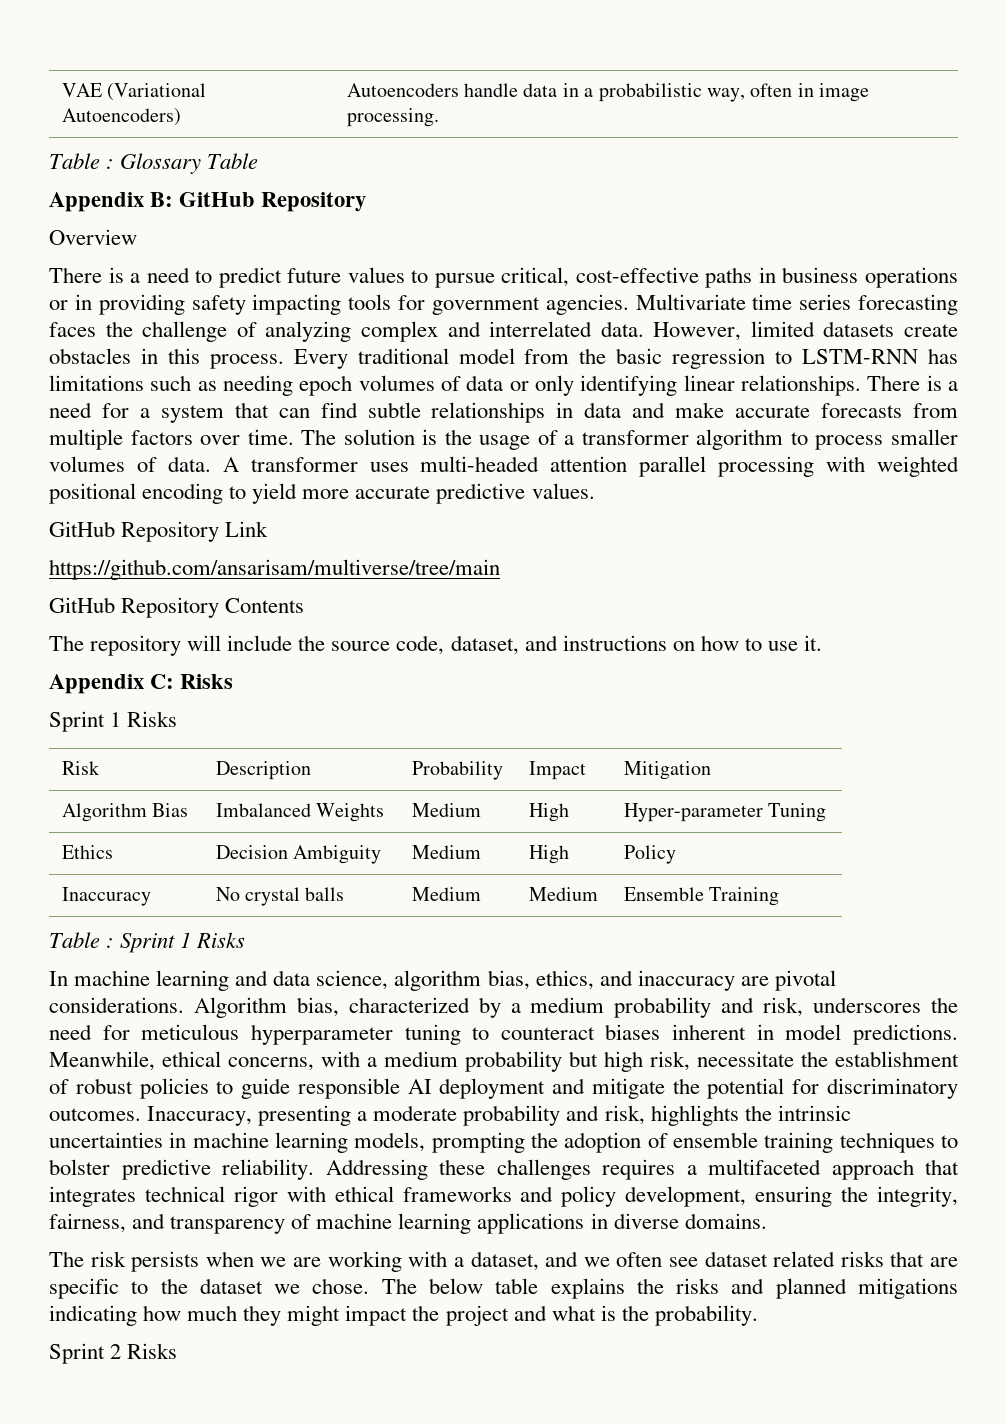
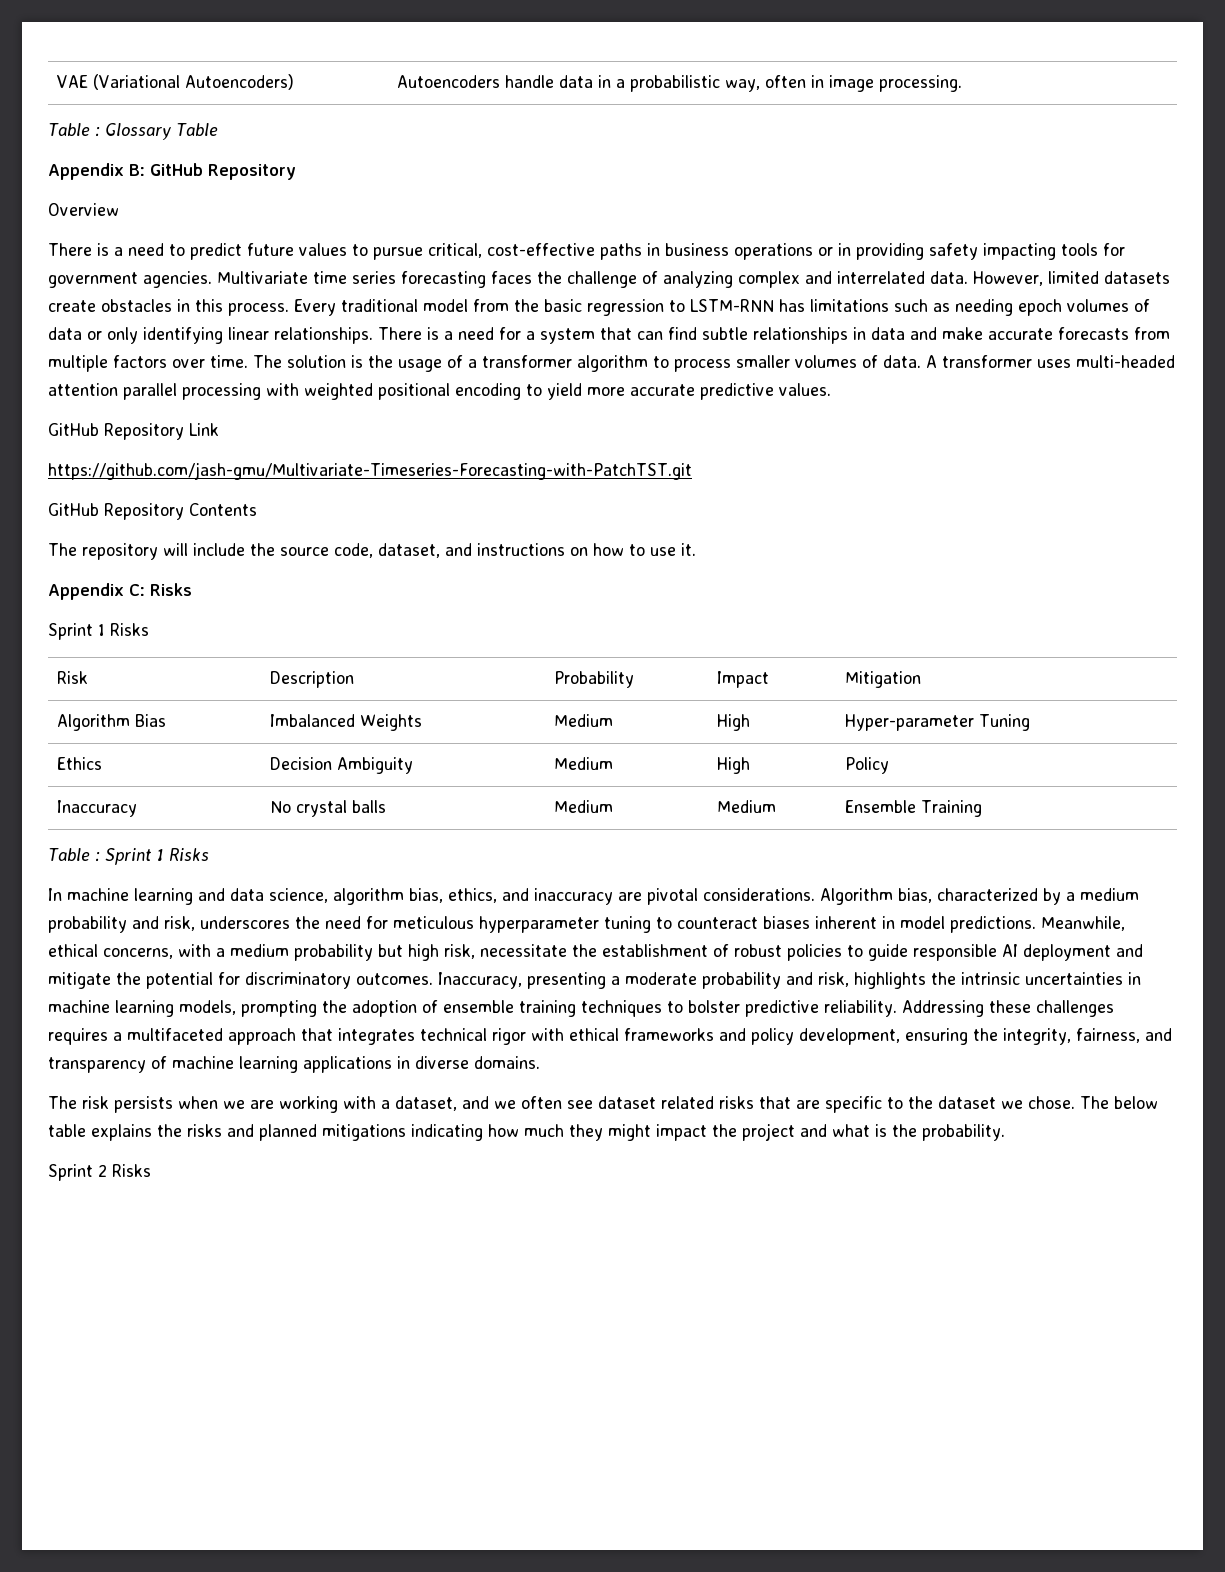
[49,559,500,580] https://github.com/ansarisam/multiverse/tree/main -> [48,462,692,480] https://github.com/jash-gmu/Multivariate-Timeseries-Forecasting-with-PatchTST.git

